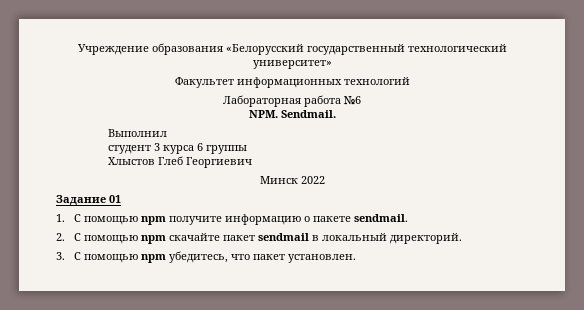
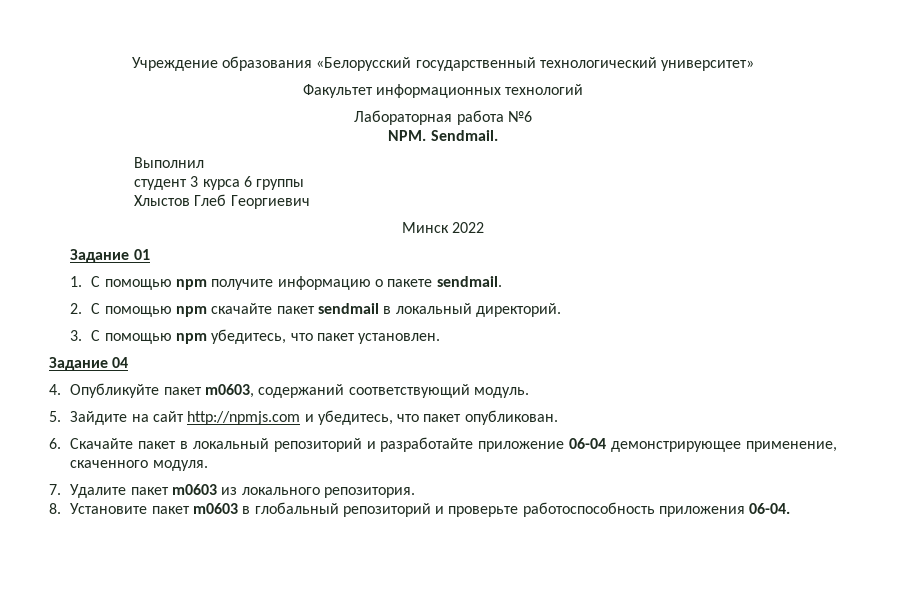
(356, 258) none -> [49,357,129,371] [49,383,529,398] [49,410,558,425] [49,437,837,452] [70,460,208,471] [49,484,415,498] [49,502,791,517] // Задание 04 // 4. Опубликуйте пакет m0603, содержаний соответствующий модуль. // 5. Зайдите на сайт http://npmjs.com и убедитесь, что пакет опубликован. // 6. Скачайте пакет в локальный репозиторий и разработайте приложение 06-04 демонстрирующее применение, скаченного модуля. // 7. Удалите пакет m0603 из локального репозитория. // 8. Установите пакет m0603 в глобальный репозиторий и проверьте работоспособность приложения 06-04.

